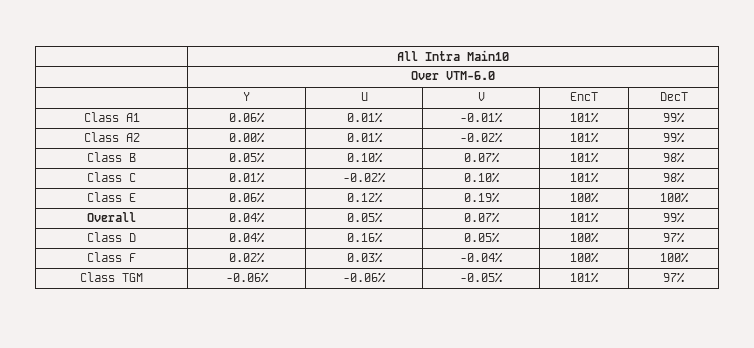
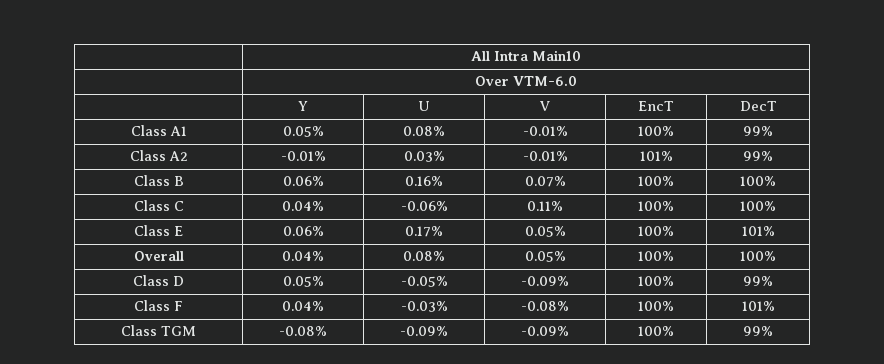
[229,112,265,123] [346,112,383,123] [460,112,503,123] [570,112,599,123] [663,112,685,123] [83,132,140,142] [229,132,265,143] [346,132,383,143] [460,132,503,143] 0.06% | 0.01% | -0.01% | 101% | 99% // Class A2 | 0.00% | 0.01% | -0.02% -> [282,126,324,137] [403,126,445,136] [522,126,568,136] [638,126,674,136] [743,126,773,136] [129,150,188,161] [280,151,326,161] [403,151,445,162] [522,151,568,161] 0.05% | 0.08% | -0.01% | 100% | 99% // Class A2 | -0.01% | 0.03% | -0.01%
[229,152,265,163] [346,152,383,163] [463,152,500,163] [570,152,599,163] [663,152,685,163] 0.05% | 0.10% | 0.07% | 101% | 98% -> [282,176,324,186] [405,176,443,186] [524,176,566,187] [638,176,674,186] [740,176,776,186] 0.06% | 0.16% | 0.07% | 100% | 100%
[229,172,265,183] [343,172,386,183] [463,172,500,183] [570,172,599,183] [663,172,685,183] 0.01% | -0.02% | 0.10% | 101% | 98% -> [282,201,324,211] [400,201,448,211] [527,201,563,211] [638,201,674,211] [740,201,776,211] 0.04% | -0.06% | 0.11% | 100% | 100%
[346,192,383,203] [463,192,500,203] [570,192,599,203] [659,192,689,203] 0.12% | 0.19% | 100% | 100% -> [405,226,443,237] [524,226,566,237] [638,226,674,236] [741,226,775,236] 0.17% | 0.05% | 100% | 101%
[346,212,383,223] [463,212,500,223] [570,212,599,223] [663,212,685,223] [87,232,136,242] [229,232,265,243] [346,232,383,243] [463,232,500,243] [570,232,599,243] [663,232,685,243] [87,252,136,262] [229,252,265,263] [346,252,383,263] [460,252,503,263] [570,252,599,263] [659,252,689,263] [80,272,143,282] [225,272,269,283] [343,272,386,283] [460,272,503,283] [570,272,599,283] [663,272,685,283] 0.05% | 0.07% | 101% | 99% // Class D | 0.04% | 0.16% | 0.05% | 100% | 97% // Class F | 0.02% | 0.03% | -0.04% | 100% | 100% // Class TGM | -0.06% | -0.06% | -0.05% | 101% | 97% -> [403,251,445,261] [524,251,566,262] [638,251,674,261] [740,251,776,261] [133,275,184,286] [282,276,324,287] [400,276,448,287] [521,276,569,286] [638,276,674,286] [743,276,773,286] [134,300,183,311] [282,301,324,311] [400,301,448,312] [521,301,569,311] [638,301,674,311] [741,301,775,311] [121,325,196,336] [279,326,327,336] [400,326,448,336] [521,326,569,336] [638,326,674,336] [743,326,773,336] 0.08% | 0.05% | 100% | 100% // Class D | 0.05% | -0.05% | -0.09% | 100% | 99% // Class F | 0.04% | -0.03% | -0.08% | 100% | 101% // Class TGM | -0.08% | -0.09% | -0.09% | 100% | 99%

